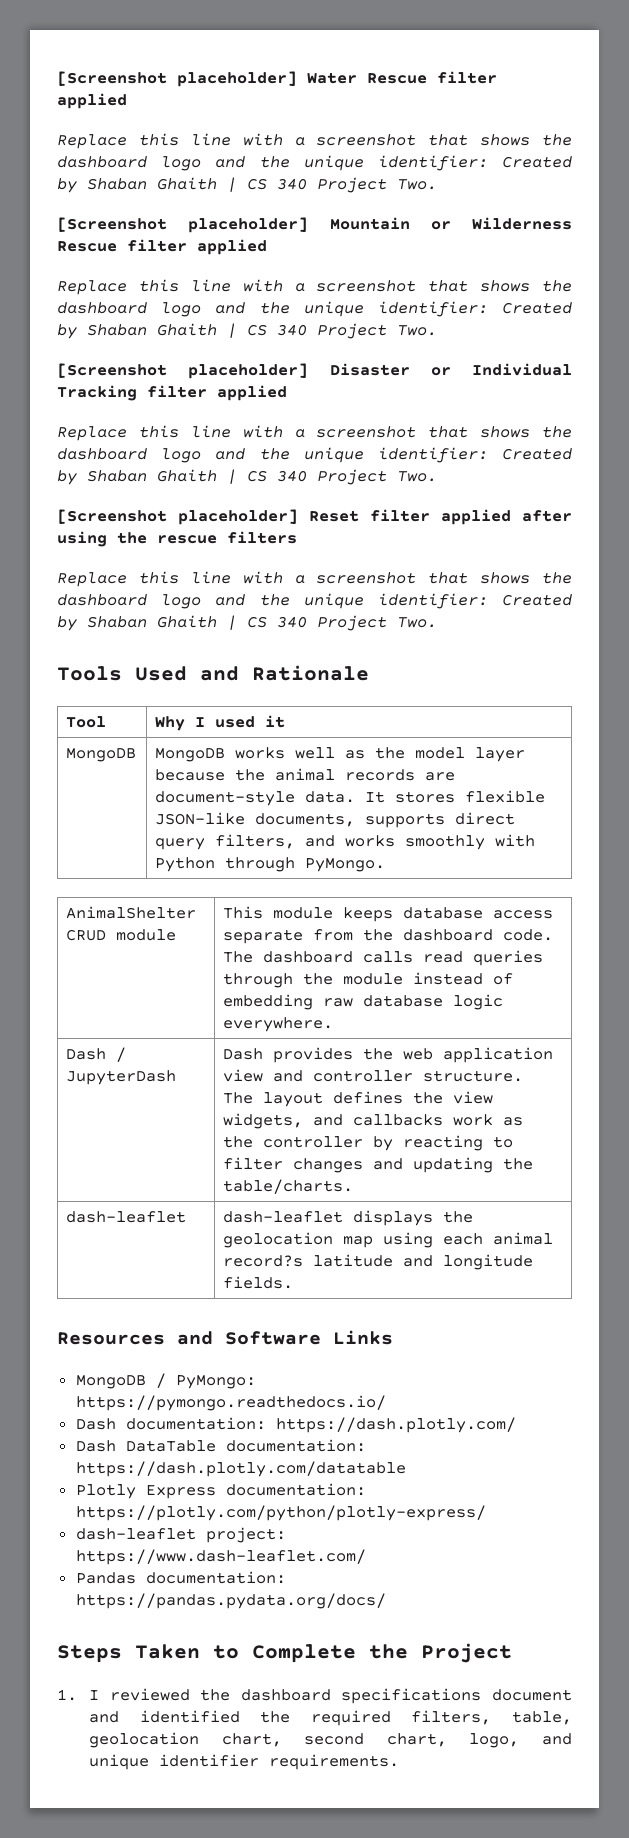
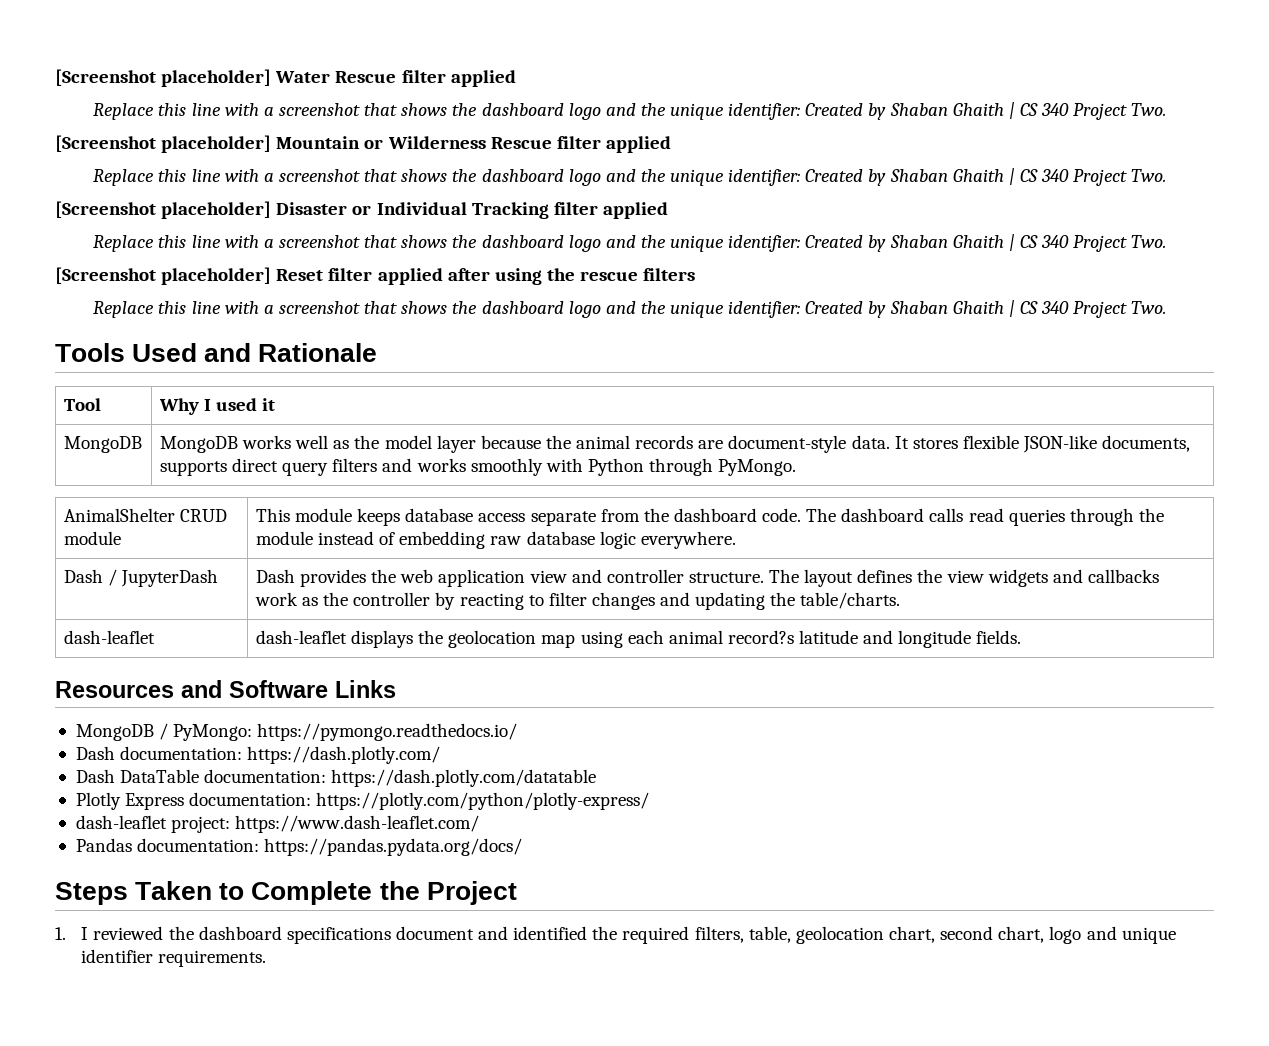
[215,834,296,849] filters, -> [332,458,378,472] filters
[223,1113,304,1129] widgets, -> [987,569,1048,587] widgets
[469,1733,520,1748] logo, -> [1049,926,1082,944] logo

